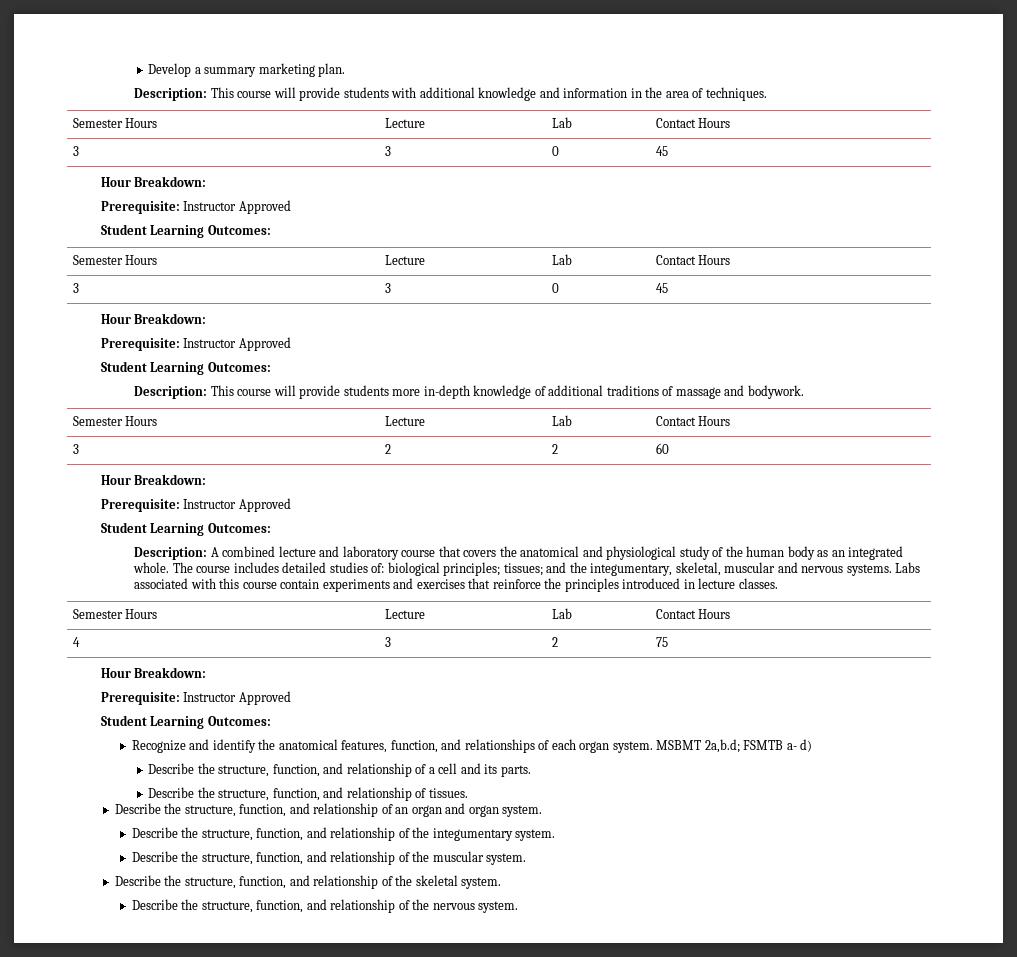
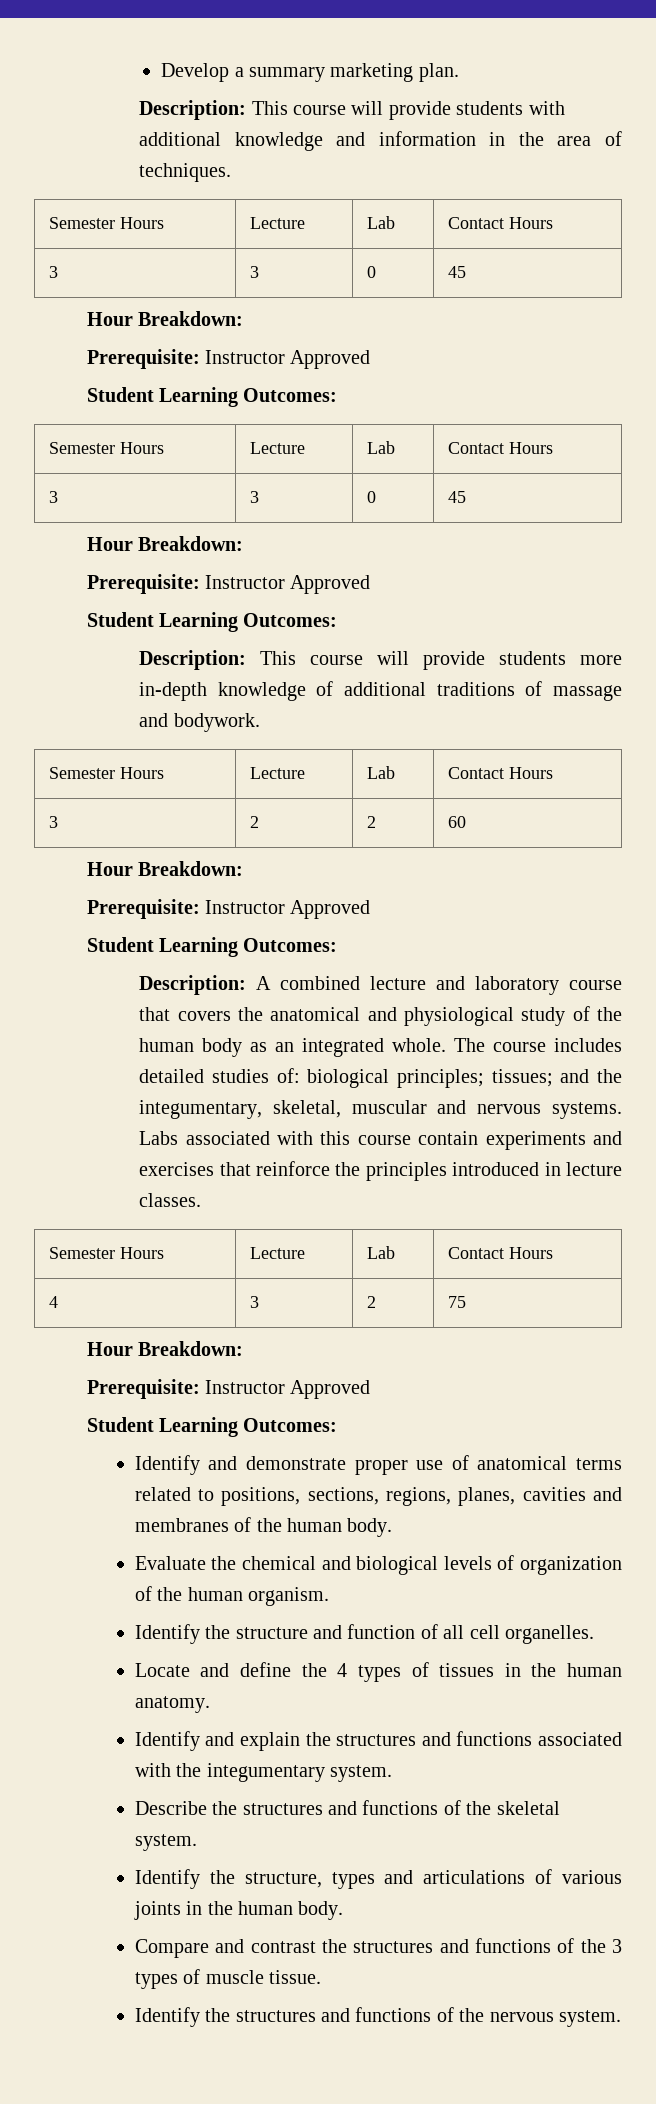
[131,739,813,753] [148,763,531,777] [148,787,468,801] [114,803,543,817] [131,827,410,841] Recognize and identify the anatomical features, function, and relationships of each organ system. MSBMT 2a,b.d; FSMTB a- d) // Describe the structure, function, and relationship of a cell and its parts. // Describe the structure, function, and relationship of tissues. // Describe the structure, function, and relationship of an organ and organ system. // Describe the structure, function, and relationship of -> [134,1455,623,1475] [134,1487,622,1506] [134,1517,393,1537] [134,1555,623,1575] [134,1586,330,1606] [134,1624,595,1644] [134,1662,622,1682] [134,1696,210,1713] [134,1731,623,1751] [134,1763,171,1777] Identify and demonstrate proper use of anatomical terms related to positions, sections, regions, planes, cavities and membranes of the human body. // Evaluate the chemical and biological levels of organization of the human organism. // Identify the structure and function of all cell organelles. // Locate and define the 4 types of tissues in the human anatomy. // Identify and explain the structures and functions associated with
[201,851,527,865] [114,875,379,889] structure, function, and relationship of the muscular system. // Describe the structure, function, and relationship -> [242,1800,439,1815] structures and functions
[131,899,396,913] Describe the structure, function, and relationship -> [134,1869,623,1889] [133,1901,344,1920] [134,1938,623,1958] [134,1969,322,1989] [134,2007,432,2027] Identify the structure, types and articulations of various joints in the human body. // Compare and contrast the structures and functions of the 3 types of muscle tissue. // Identify the structures and functions

